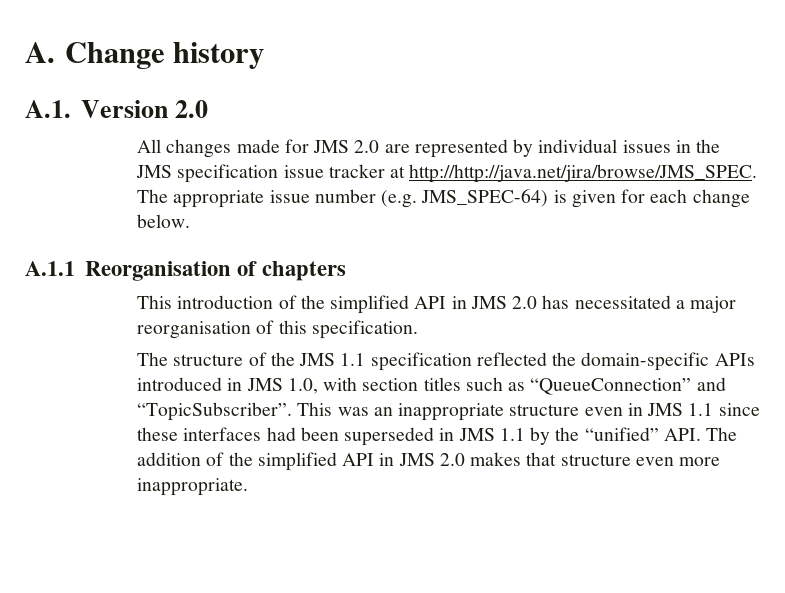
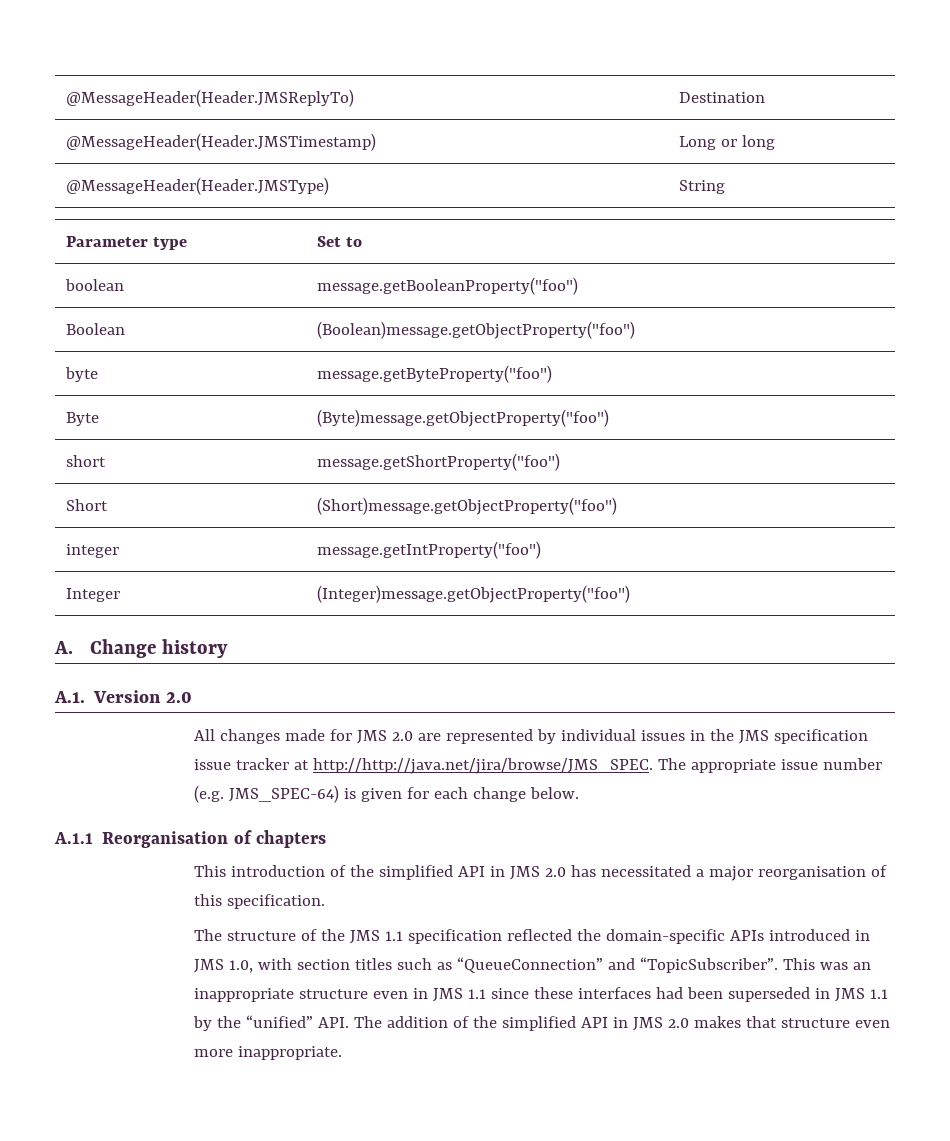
(25, 52) none -> [66,89,355,107] [679,92,766,103] [66,133,377,151] [679,135,776,150] [66,177,330,195] [679,180,726,194] [66,236,188,250] [317,236,363,247] [65,279,125,291] [317,277,579,295] [66,323,126,335] [317,321,636,339] [65,367,99,382] [317,365,553,383] [66,412,100,426] [317,409,610,427] [66,455,107,467] [317,453,561,471] [66,499,109,511] [317,497,618,515] [66,544,120,558] [317,541,542,559] [66,588,121,602] [317,585,631,603] @MessageHeader(Header.JMSReplyTo) | Destination // @MessageHeader(Header.JMSTimestamp) | Long or long // @MessageHeader(Header.JMSType) | String // Parameter type | Set to // boolean | message.getBooleanProperty("foo") // Boolean | (Boolean)message.getObjectProperty("foo") // byte | message.getByteProperty("foo") // Byte | (Byte)message.getObjectProperty("foo") // short | message.getShortProperty("foo") // Short | (Short)message.getObjectProperty("foo") // integer | message.getIntProperty("foo") // Integer | (Integer)message.getObjectProperty("foo") //

